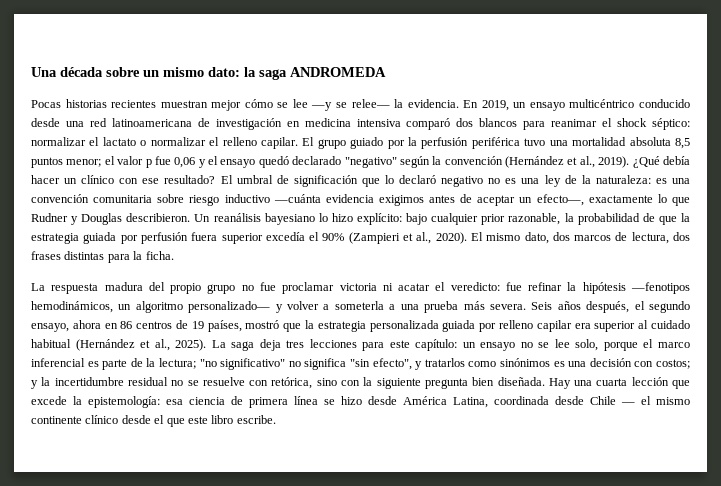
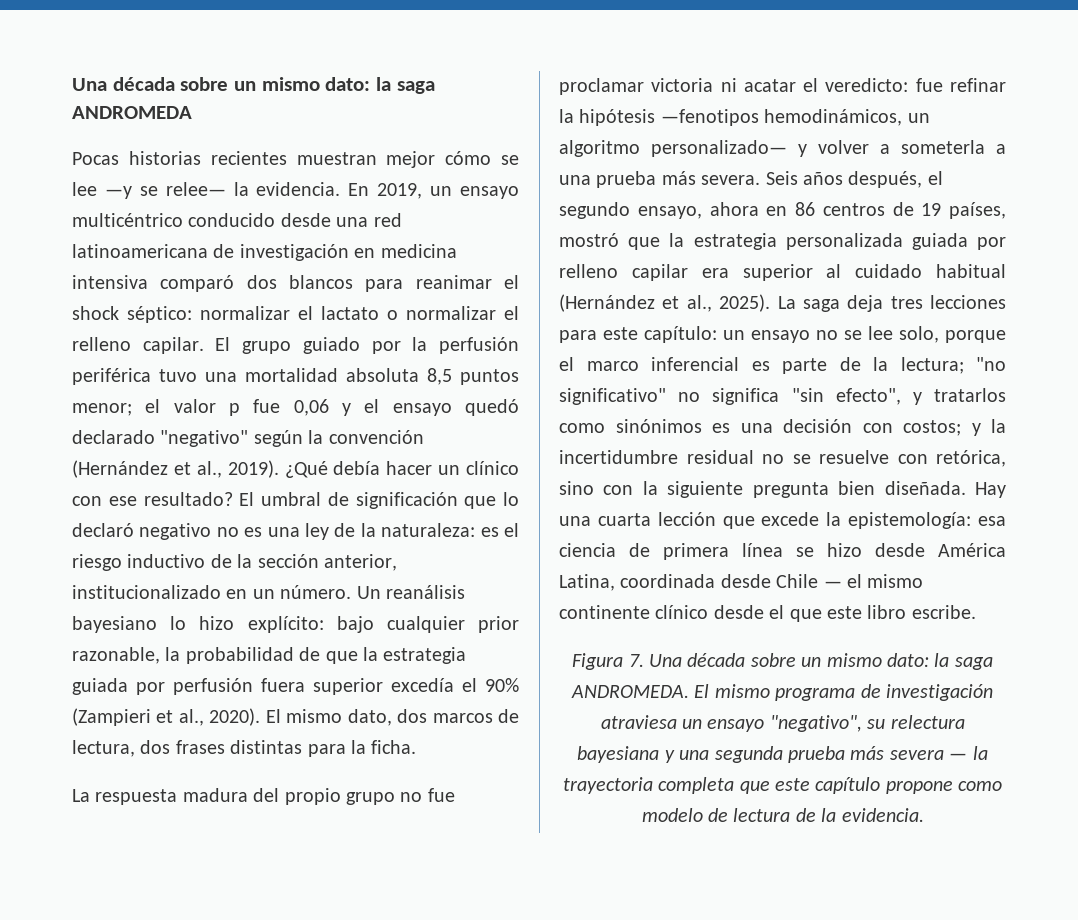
[672,178,690,184] [31,194,690,206] [31,213,191,225] una convención comunitaria sobre riesgo inductivo —cuánta evidencia exigimos antes de aceptar un efecto—, exactamente lo que Rudner y Douglas describieron. -> [503,523,519,537] [72,554,397,571] [72,585,352,599] el riesgo inductivo de la sección anterior, institucionalizado en un número.
(276, 419) none -> [572,653,993,670] [571,684,993,701] [600,715,965,732] [577,746,988,763] [562,777,1003,794] [641,808,924,822] // Figura 7. Una década sobre un mismo dato: la saga ANDROMEDA. El mismo programa de investigación atraviesa un ensayo "negativo", su relectura bayesiana y una segunda prueba más severa — la trayectoria completa que este capítulo propone como modelo de lectura de la evidencia.

